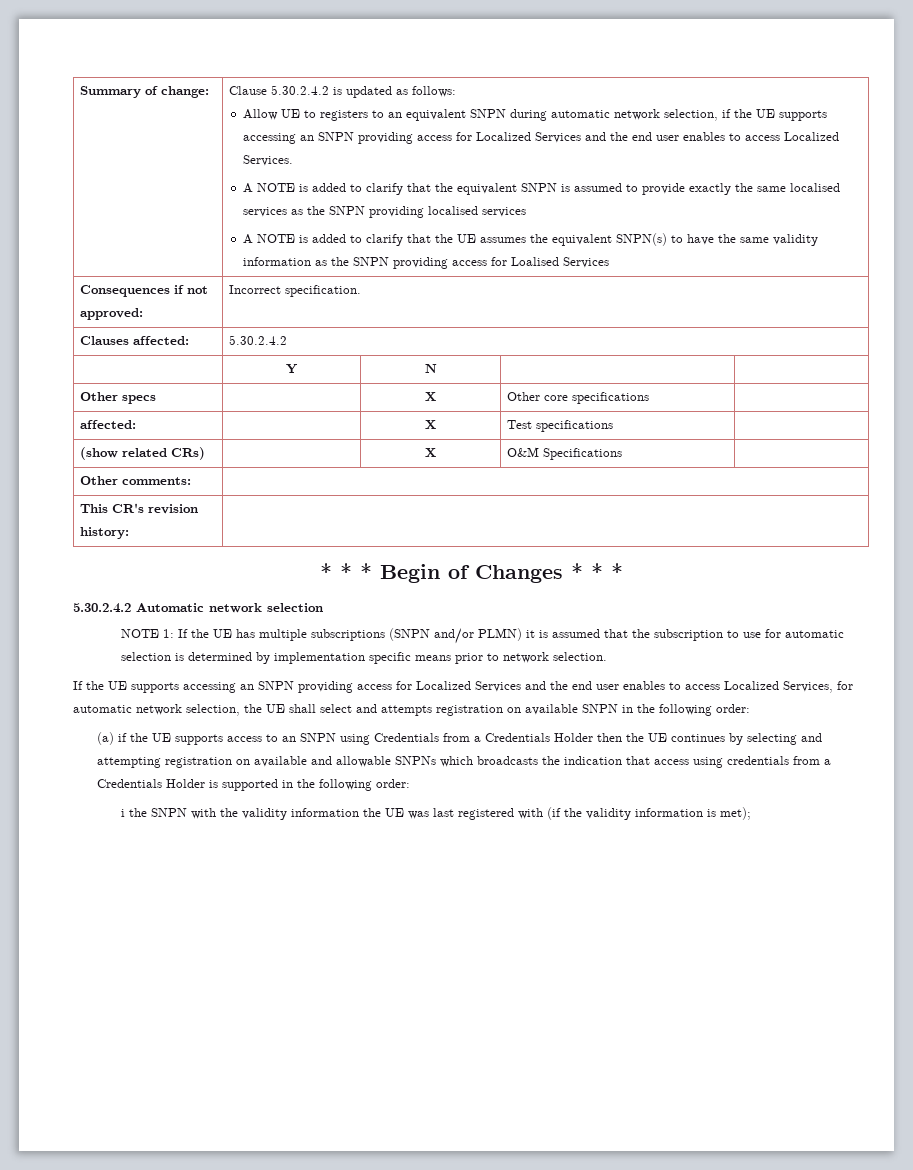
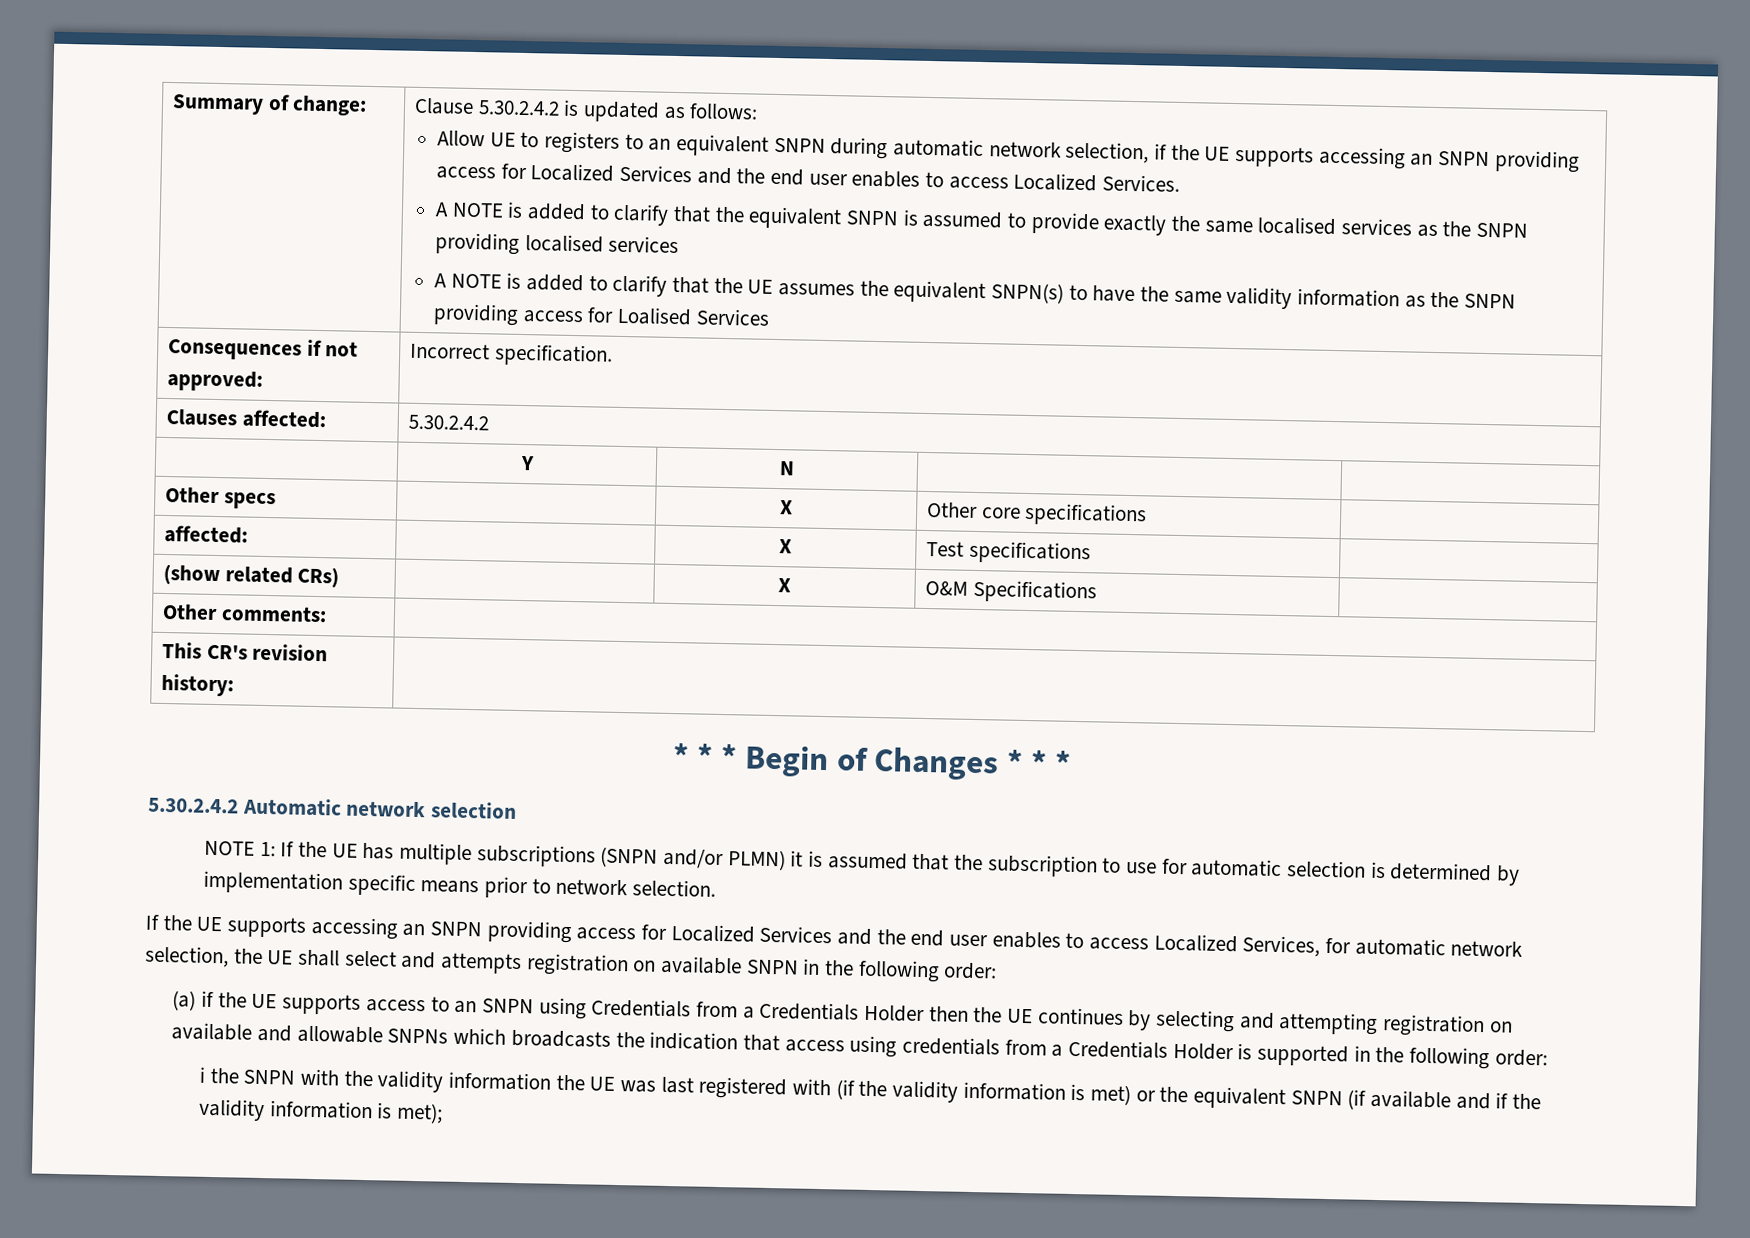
(717, 813) none -> [1090,1084,1542,1110] [197,1098,393,1122] met) or the equivalent SNPN (if available and if the validity information is

